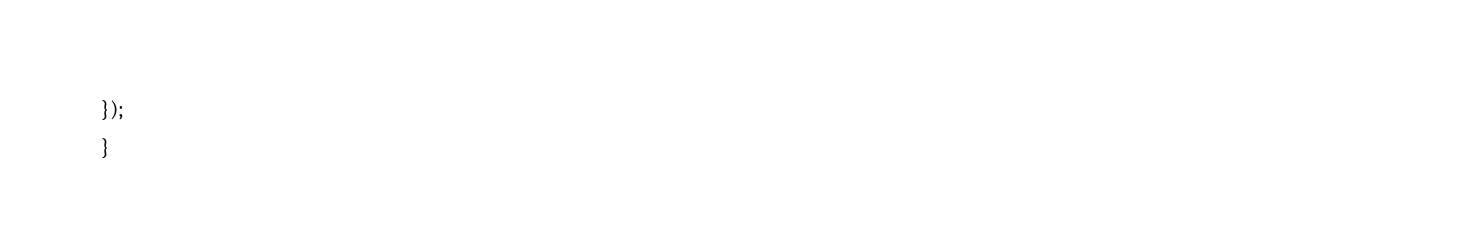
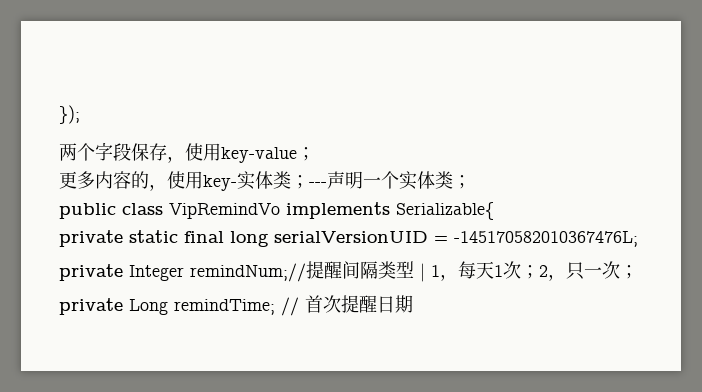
[101,138,110,159] } -> [59,142,315,163] [59,171,471,191] [59,202,494,220] [59,230,638,247] [59,261,638,282] [59,295,413,316] 两个字段保存，使用key-value； // 更多内容的，使用key-实体类；---声明一个实体类； // public class VipRemindVo implements Serializable{ // private static final long serialVersionUID = -145170582010367476L; // private Integer remindNum;//提醒间隔类型 | 1，每天1次；2，只一次； // private Long remindTime; // 首次提醒日期

